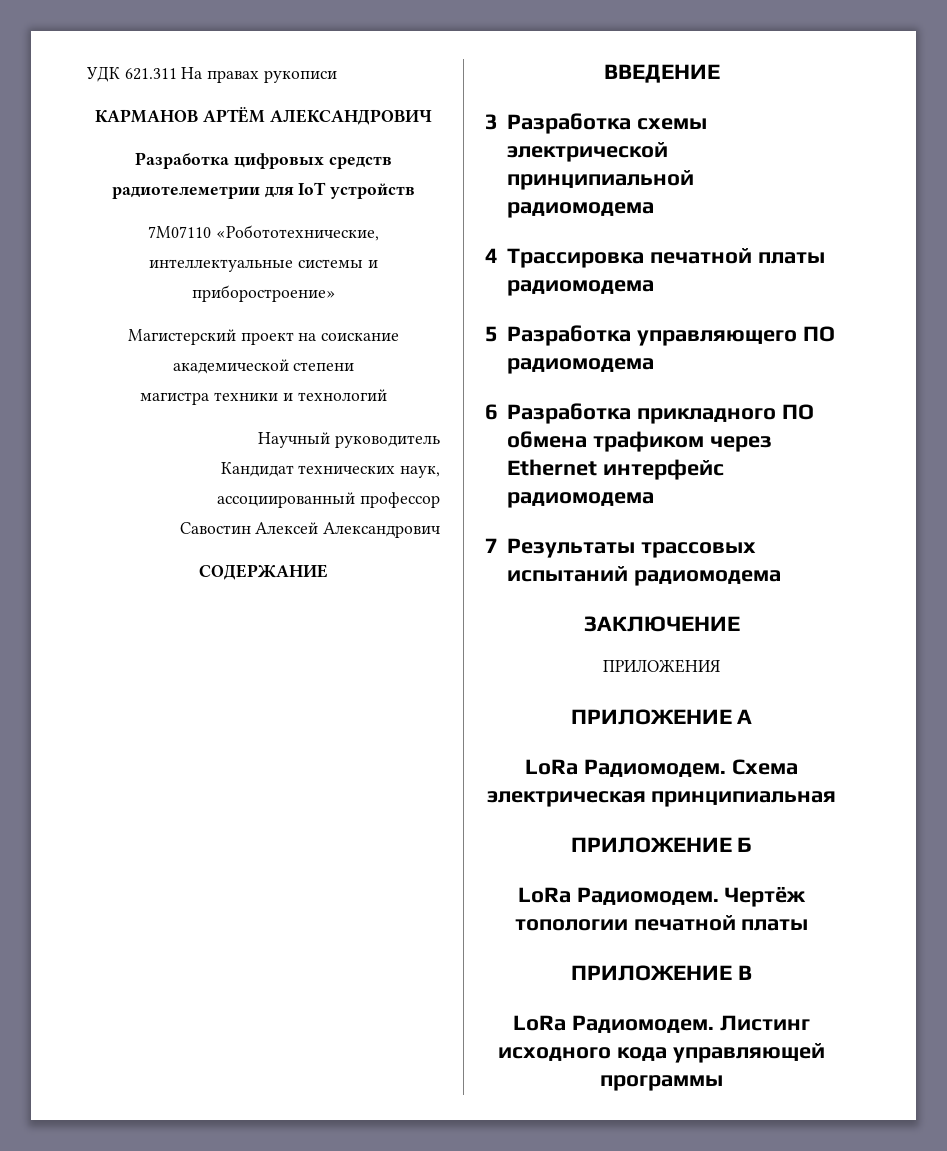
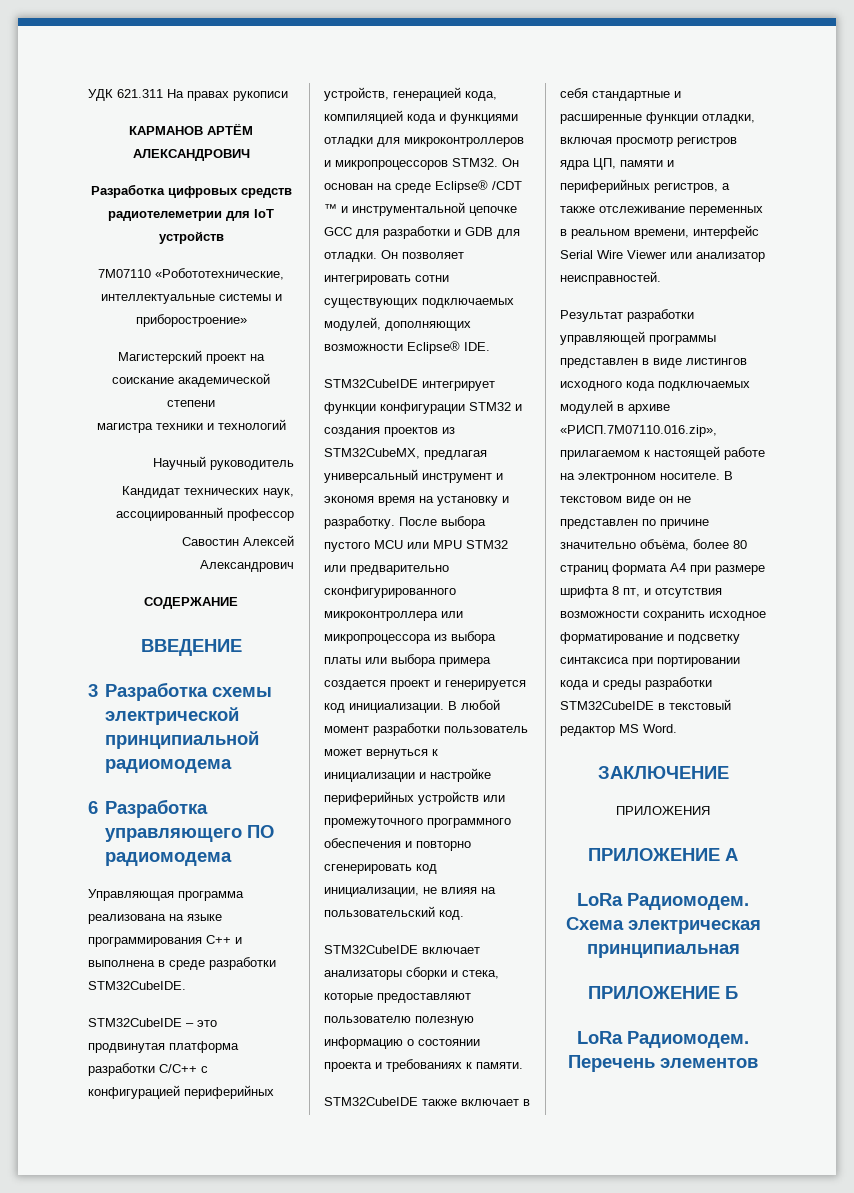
[485,248,825,268] [506,280,654,296] [485,325,835,346] [506,358,654,374] [485,403,814,424] [506,431,772,452] [506,459,724,480] [506,492,654,508] [485,538,756,558] [506,566,781,586] 4 Трассировка печатной платы радиомодема // 5 Разработка управляющего ПО радиомодема // 6 Разработка прикладного ПО обмена трафиком через Ethernet интерфейс радиомодема // 7 Результаты трассовых испытаний радиомодема -> [88,799,208,818] [104,825,274,842] [104,852,232,866] [88,889,244,901] [88,914,222,924] [88,935,242,947] [88,957,276,970] [88,981,186,990] [88,1018,217,1027] [88,1041,239,1053] [88,1063,208,1076] [88,1085,274,1099] [324,87,497,101] [324,110,518,124] [324,137,524,147] [324,158,519,170] [324,180,522,193] [324,202,517,216] [324,226,520,239] [324,250,464,262] [324,275,449,285] [324,298,514,308] [324,317,471,331] [324,341,490,354] [324,379,495,391] [324,402,522,414] [324,427,455,437] [324,448,487,460] [324,469,503,483] [324,496,509,506] [324,516,486,529] [324,540,508,552] [324,565,449,575] [324,586,456,598] [324,611,463,621] [324,631,496,644] [324,654,491,667] [324,680,526,690] [324,699,500,713] [324,723,528,736] [324,749,438,759] [324,768,491,782] [324,791,505,805] [324,818,511,828] [324,838,471,851] [324,864,437,874] [324,887,496,897] [324,906,464,920] [324,945,480,954] [324,967,499,980] [324,993,471,1003] [324,1016,474,1026] [324,1037,480,1049] [324,1059,523,1072] [324,1097,530,1106] [560,88,681,101] [560,112,755,124] [560,137,737,147] [560,158,674,170] [560,179,730,193] [560,206,763,216] [560,225,759,239] [560,250,765,262] [560,271,661,285] [560,309,694,322] [560,331,716,345] [560,358,747,368] [560,381,750,391] [560,400,670,414] [560,425,717,437] [560,446,765,460] [560,471,733,483] [560,496,691,506] [560,519,709,529] [560,539,747,551] [560,563,765,575] [560,586,722,598] [560,611,766,621] [560,632,740,644] [560,657,740,667] [560,677,712,690] [560,699,731,710] [560,724,677,736] 6 Разработка управляющего ПО радиомодема // Управляющая программа реализована на языке программирования С++ и выполнена в среде разработки STM32CubeIDE. // STM32CubeIDE – это продвинутая платформа разработки C/C++ с конфигурацией периферийных устройств, генерацией кода, компиляцией кода и функциями отладки для микроконтроллеров и микропроцессоров STM32. Он основан на среде Eclipse® /CDT ™ и инструментальной цепочке GCC для разработки и GDB для отладки. Он позволяет интегрировать сотни существующих подключаемых модулей, дополняющих возможности Eclipse® IDE. // STM32CubeIDE интегрирует функции конфигурации STM32 и создания проектов из STM32CubeMX, предлагая универсальный инструмент и экономя время на установку и разработку. После выбора пустого MCU или MPU STM32 или предварительно сконфигурированного микроконтроллера или микропроцессора из выбора платы или выбора примера создается проект и генерируется код инициализации. В любой момент разработки пользователь может вернуться к инициализации и настройке периферийных устройств или промежуточного программного обеспечения и повторно сгенерировать код инициализации, не влияя на пользовательский код. // STM32CubeIDE включает анализаторы сборки и стека, которые предоставляют пользователю полезную информацию о состоянии проекта и требованиях к памяти. // STM32CubeIDE также включает в себя стандартные и расширенные функции отладки, включая просмотр регистров ядра ЦП, памяти и периферийных регистров, а также отслеживание переменных в реальном времени, интерфейс Serial Wire Viewer или анализатор неисправностей. // Результат разработки управляющей программы представлен в виде листингов исходного кода подключаемых модулей в архиве «РИСП.7М07110.016.zip», прилагаемом к настоящей работе на электронном носителе. В текстовом виде он не представлен по причине значительно объёма, более 80 страниц формата А4 при размере шрифта 8 пт, и отсутствия возможности сохранить исходное форматирование и подсветку синтаксиса при портировании кода и среды разработки STM32CubeIDE в текстовый редактор MS Word.
[724,886,807,907] [514,915,809,931] [571,965,752,981] [513,1015,810,1033] [498,1043,825,1063] [600,1075,723,1091] Чертёж топологии печатной платы // ПРИЛОЖЕНИЕ В // LoRa Радиомодем. Листинг исходного кода управляющей программы -> [568,1055,758,1072] Перечень элементов

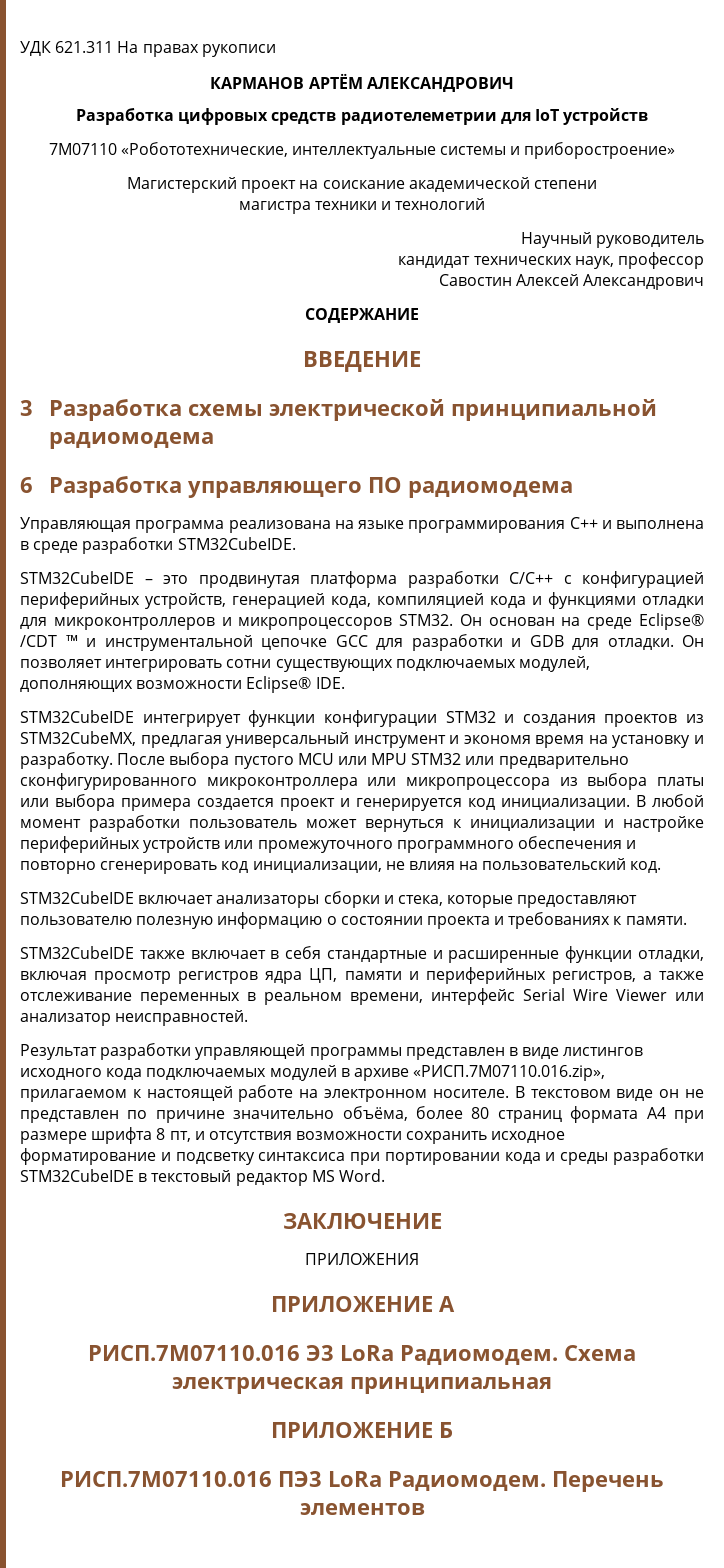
[122,486,180,498] Кандидат -> [398,256,471,268] кандидат
[116,507,223,521] ассоциированный -> (614, 262) none
(738, 854) none -> [88,1345,334,1361] РИСП.7М07110.016 Э3
(738, 992) none -> [60,1471,322,1487] РИСП.7М07110.016 ПЭ3

